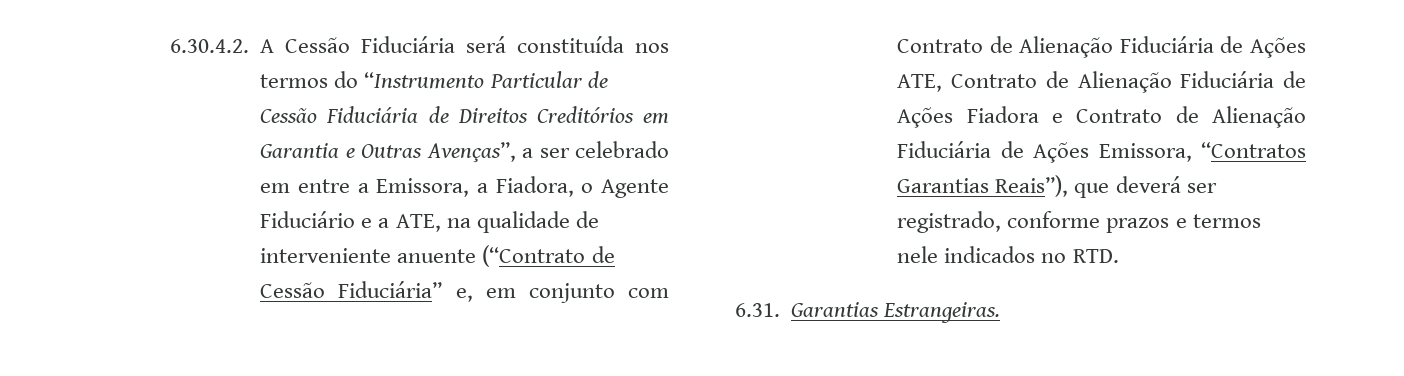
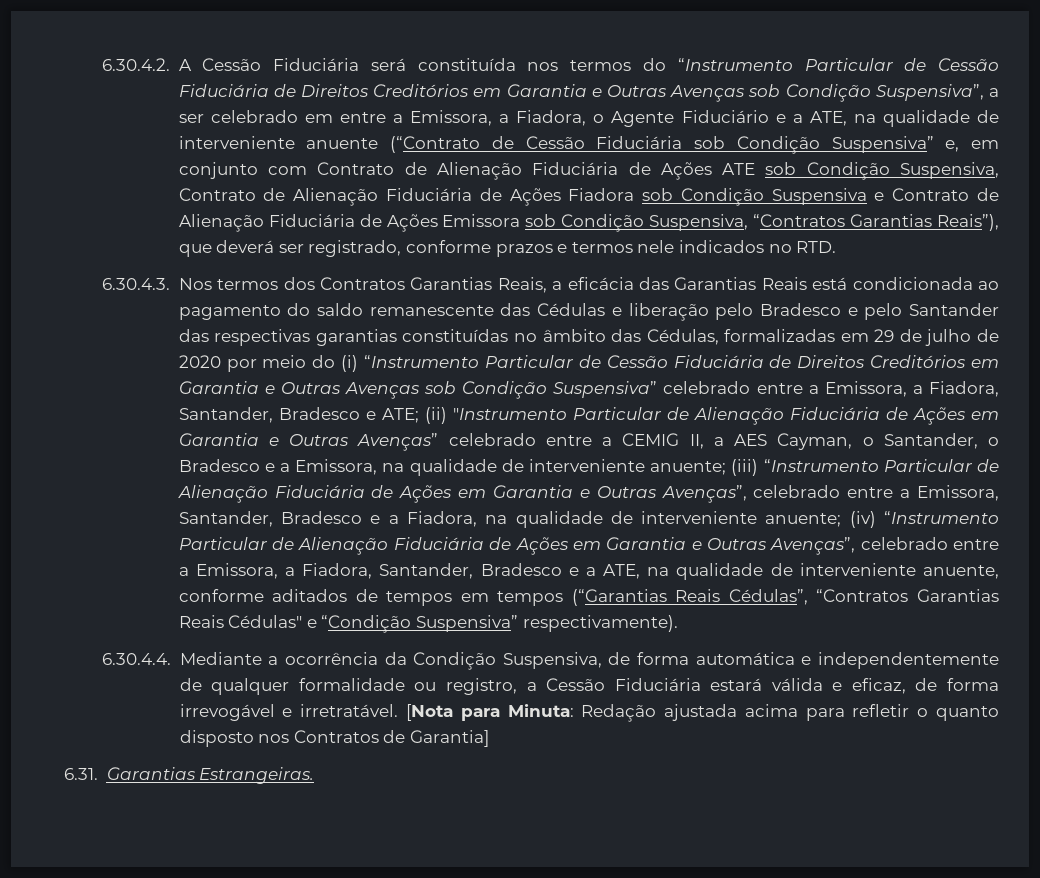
[426,142,516,163] Avenças”, -> [670,84,984,102] Avenças sob Condição Suspensiva”,
[338,281,443,298] Fiduciária” -> [596,136,934,154] Fiduciária sob Condição Suspensiva”
[897,74,943,92] ATE, -> [722,162,999,180] ATE sob Condição Suspensiva,
(1039, 114) none -> [642,188,867,206] sob Condição Suspensiva
[1098,143,1192,162] Emissora, -> [442,214,749,232] Emissora sob Condição Suspensiva,
(1119, 256) none -> [102,277,999,293] [178,303,1000,321] [178,329,1000,346] [178,355,999,372] [178,381,999,399] [178,407,1000,425] [178,433,999,451] [178,459,1000,476] [177,485,999,503] [178,511,999,528] [178,537,999,555] [178,563,1000,580] [178,589,999,606] [178,615,678,633] [102,652,999,670] [179,678,1000,695] [179,704,1000,722] [179,730,490,747] // 6.30.4.3. Nos termos dos Contratos Garantias Reais, a eficácia das Garantias Reais está condicionada ao pagamento do saldo remanescente das Cédulas e liberação pelo Bradesco e pelo Santander das respectivas garantias constituídas no âmbito das Cédulas, formalizadas em 29 de julho de 2020 por meio do (i) “Instrumento Particular de Cessão Fiduciária de Direitos Creditórios em Garantia e Outras Avenças sob Condição Suspensiva” celebrado entre a Emissora, a Fiadora, Santander, Bradesco e ATE; (ii) "Instrumento Particular de Alienação Fiduciária de Ações em Garantia e Outras Avenças” celebrado entre a CEMIG II, a AES Cayman, o Santander, o Bradesco e a Emissora, na qualidade de interveniente anuente; (iii) “Instrumento Particular de Alienação Fiduciária de Ações em Garantia e Outras Avenças”, celebrado entre a Emissora, Santander, Bradesco e a Fiadora, na qualidade de interveniente anuente; (iv) “Instrumento Particular de Alienação Fiduciária de Ações em Garantia e Outras Avenças”, celebrado entre a Emissora, a Fiadora, Santander, Bradesco e a ATE, na qualidade de interveniente anuente, conforme aditados de tempos em tempos (“Garantias Reais Cédulas”, “Contratos Garantias Reais Cédulas" e “Condição Suspensiva” respectivamente). // 6.30.4.4. Mediante a ocorrência da Condição Suspensiva, de forma automática e independentemente de qualquer formalidade ou registro, a Cessão Fiduciária estará válida e eficaz, de forma irrevogável e irretratável. [Nota para Minuta: Redação ajustada acima para refletir o quanto disposto nos Contratos de Garantia]

